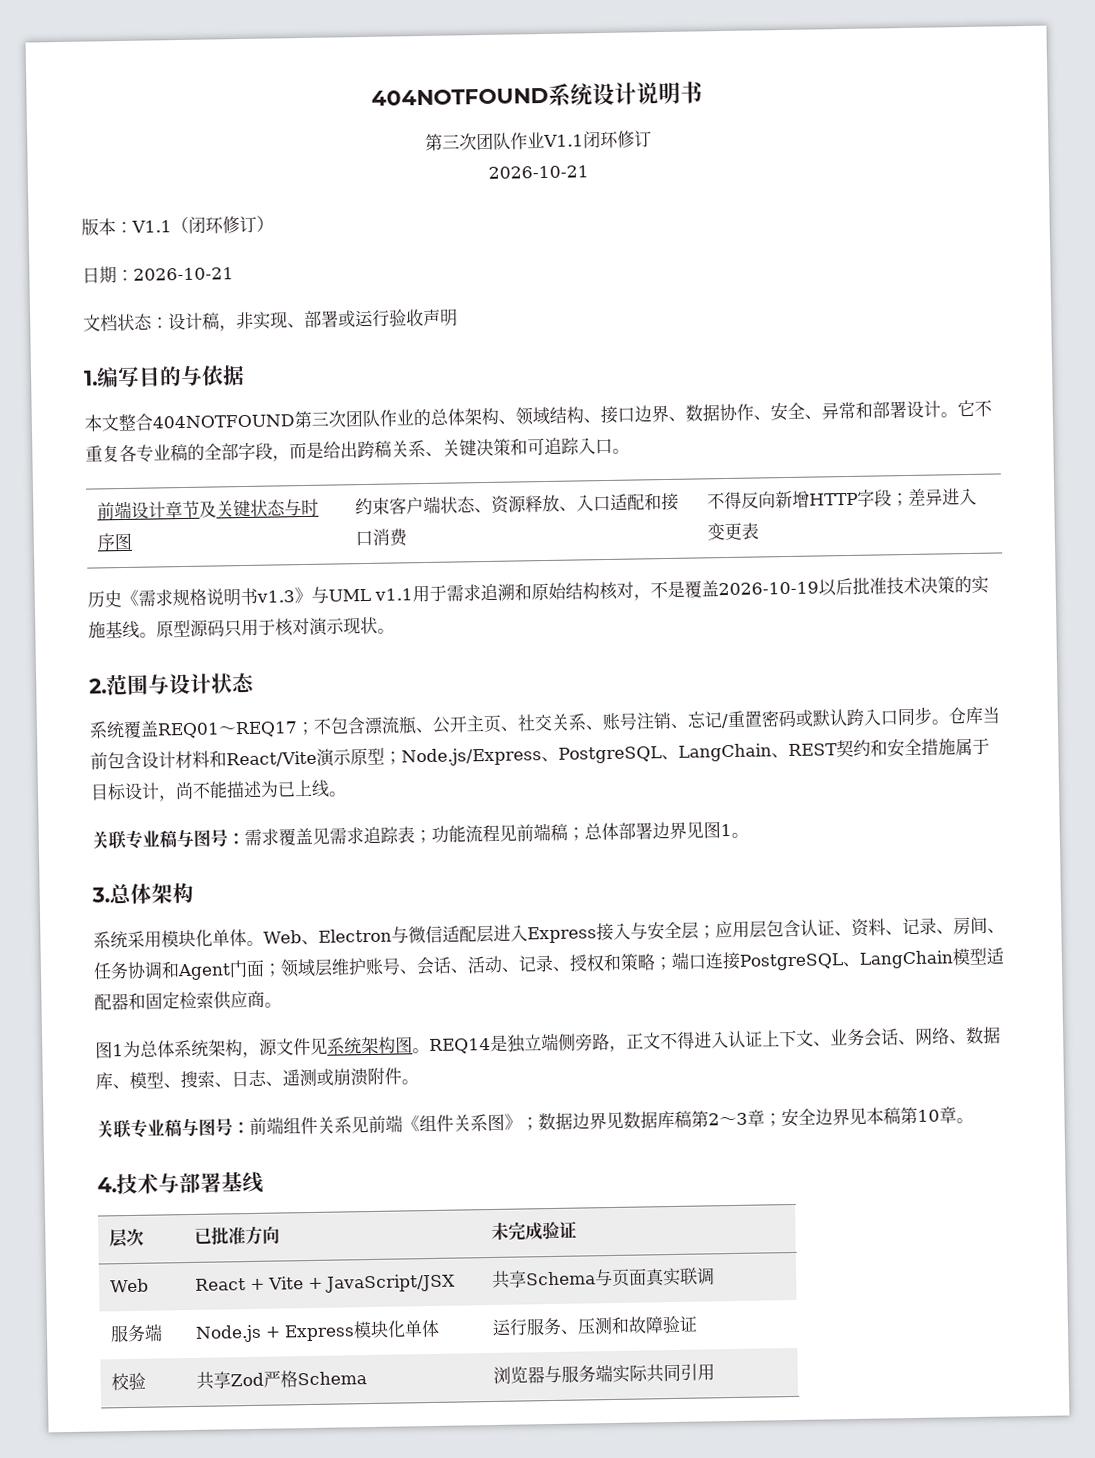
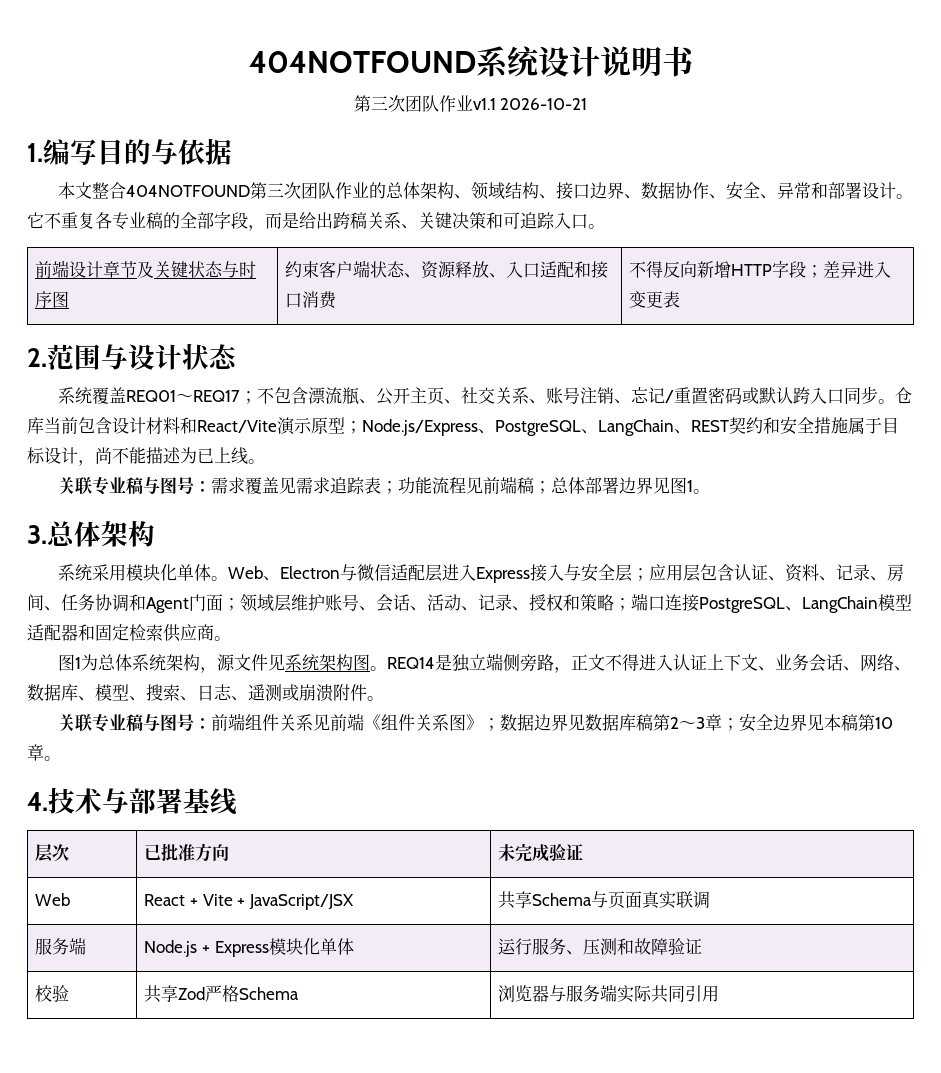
[542,130,652,149] [487,165,589,179] [81,215,274,236] [82,266,234,284] [83,308,458,332] V1.1闭环修订 // 2026-10-21 // 版本：V1.1（闭环修订） // 日期：2026-10-21 // 文档状态：设计稿，非实现、部署或运行验收声明 -> [472,98,588,110] v1.1 2026-10-21
[87,575,989,608] [88,616,395,640] // 历史《需求规格说明书v1.3》与UML v1.1用于需求追溯和原始结构核对，不是覆盖2026-10-19以后批准技术决策的实施基线。原型源码只用于核对演示现状。 -> (681, 299) none

